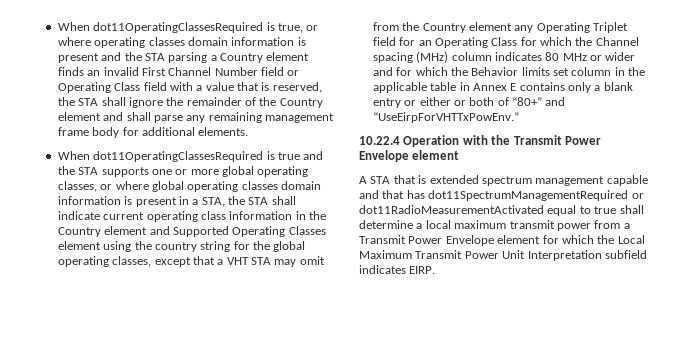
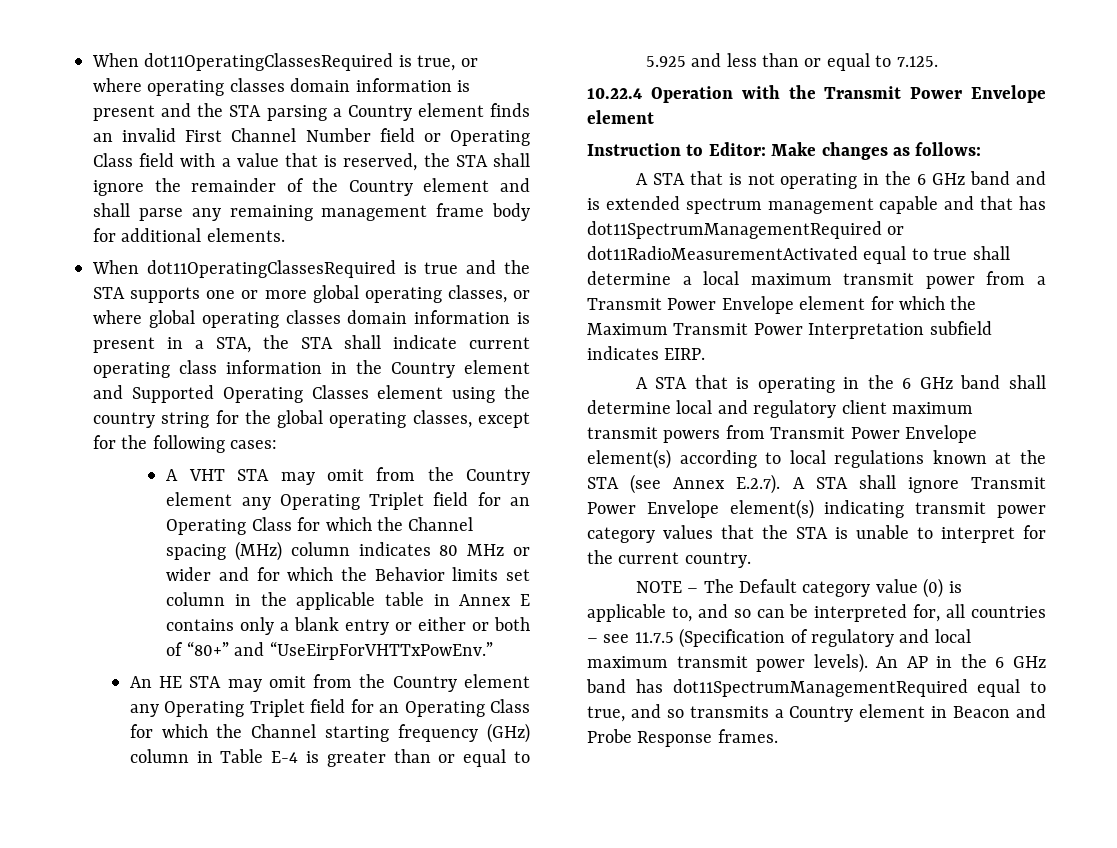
[192,256,224,265] that a -> [93,435,278,453] [166,469,179,481] for the following cases: // A
(519, 117) none -> [129,674,531,692] [129,699,530,717] [129,723,530,743] [129,749,530,767] [645,53,938,71] // An HE STA may omit from the Country element any Operating Triplet field for an Operating Class for which the Channel starting frequency (GHz) column in Table E-4 is greater than or equal to 5.925 and less than or equal to 7.125.
[359,175,416,184] A STA that -> [587,142,982,160] [635,171,1046,189] Instruction to Editor: Make changes as follows: // A STA that is not operating in the 6 GHz band and
[617,235,645,244] Local -> (977, 303) none
[502,250,526,259] Unit -> (803, 329) none
(436, 270) none -> [635,375,1046,393] [587,400,973,418] [587,425,977,443] [587,449,1046,469] [587,474,1046,494] [587,499,1046,519] [587,525,1046,543] [587,550,751,568] [635,578,962,598] [587,604,1046,622] [587,628,971,648] [587,653,1046,673] [586,679,1046,697] [587,704,1046,722] [587,729,778,747] // A STA that is operating in the 6 GHz band shall determine local and regulatory client maximum transmit powers from Transmit Power Envelope element(s) according to local regulations known at the STA (see Annex E.2.7). A STA shall ignore Transmit Power Envelope element(s) indicating transmit power category values that the STA is unable to interpret for the current country. // NOTE – The Default category value (0) is applicable to, and so can be interpreted for, all countries – see 11.7.5 (Specification of regulatory and local maximum transmit power levels). An AP in the 6 GHz band has dot11SpectrumManagementRequired equal to true, and so transmits a Country element in Beacon and Probe Response frames.

